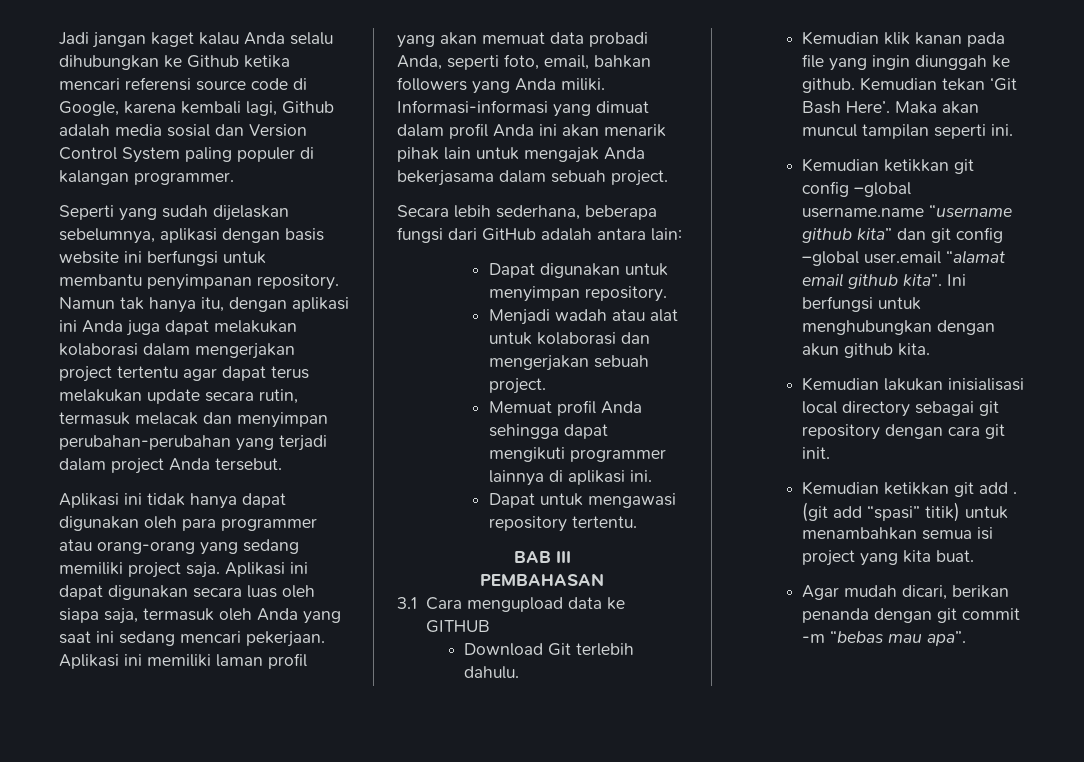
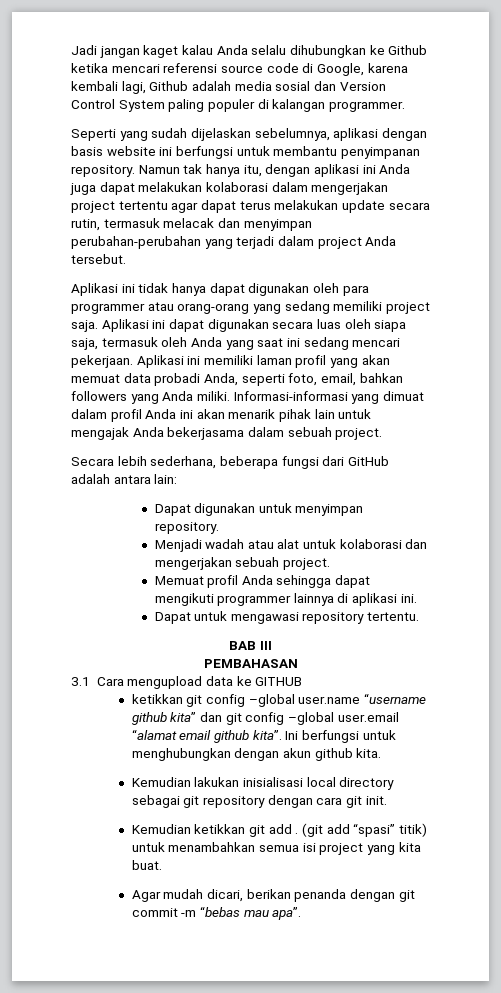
[464,643,635,656] [464,666,520,679] [802,31,1006,47] [802,54,1011,71] [802,77,1018,93] [802,101,980,114] [802,124,1014,139] [802,158,880,172] Download Git terlebih dahulu. // Kemudian klik kanan pada file yang ingin diunggah ke github. Kemudian tekan ‘Git Bash Here’. Maka akan muncul tampilan seperti ini. // Kemudian -> (303, 681) none
[802,207,925,218] username.name -> [298,696,361,704] user.name

